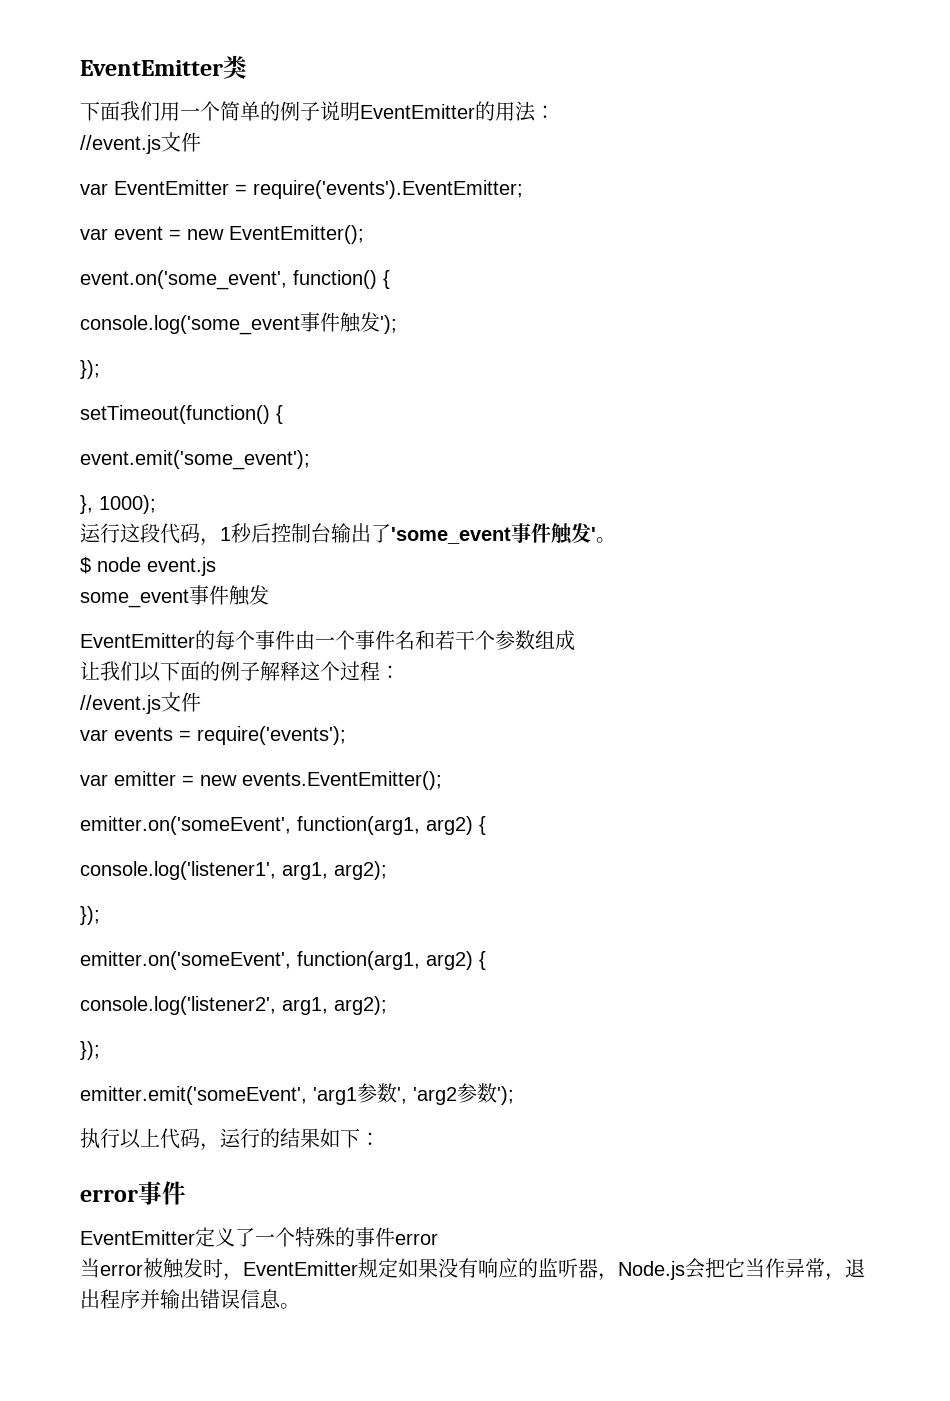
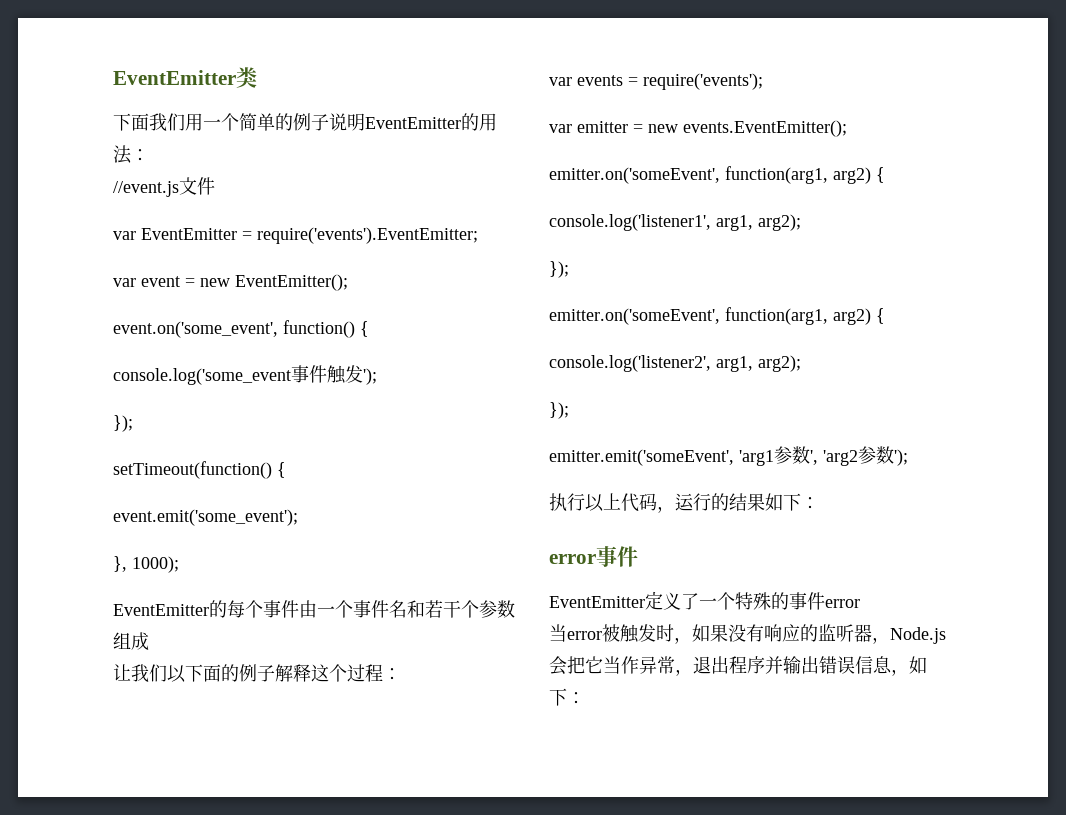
[80,523,616,546] [80,557,216,576] [80,585,269,608] // 运行这段代码，1秒后控制台输出了'some_event事件触发'。 // $ node event.js // some_event事件触发 -> (179, 564) none
[80,692,201,714] // //event.js文件 -> (401, 674) none
[243,1258,398,1278] EventEmitter规定 -> (692, 640) none
[280,1303,300,1309] 。 -> [891,656,927,676] [549,688,585,706] ，如下：

